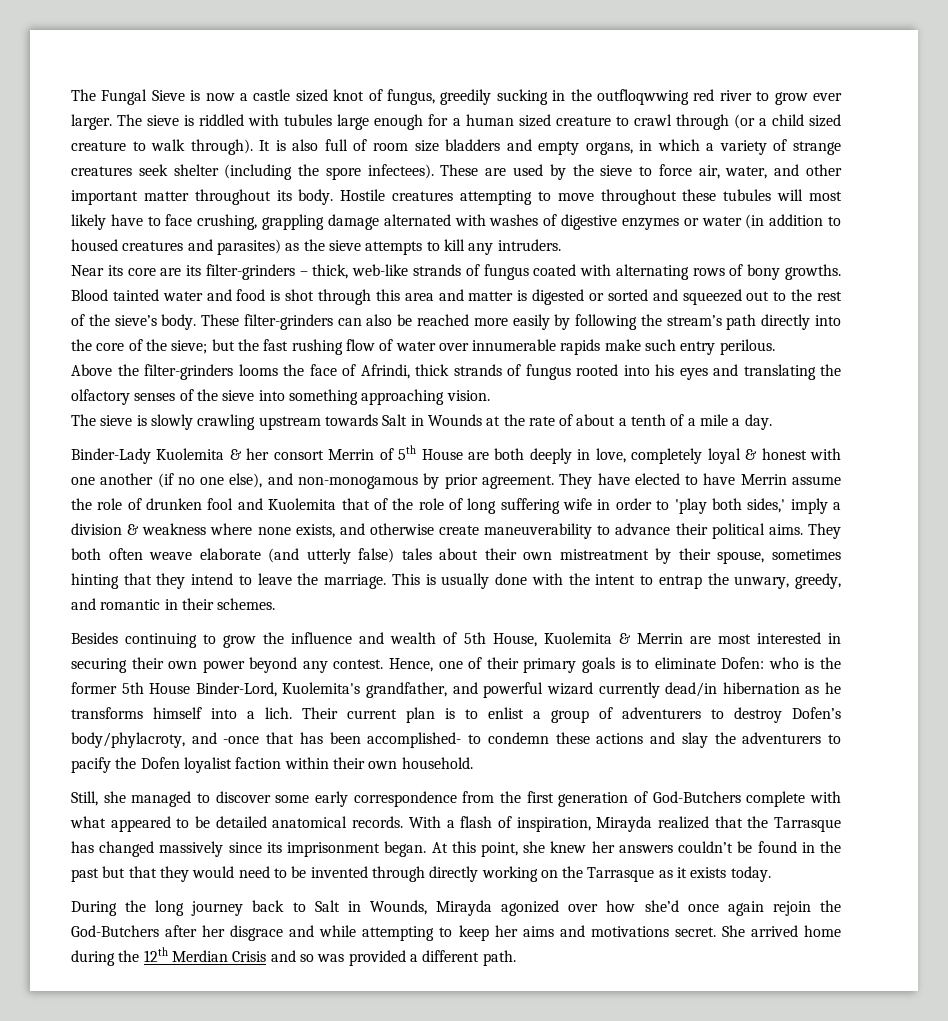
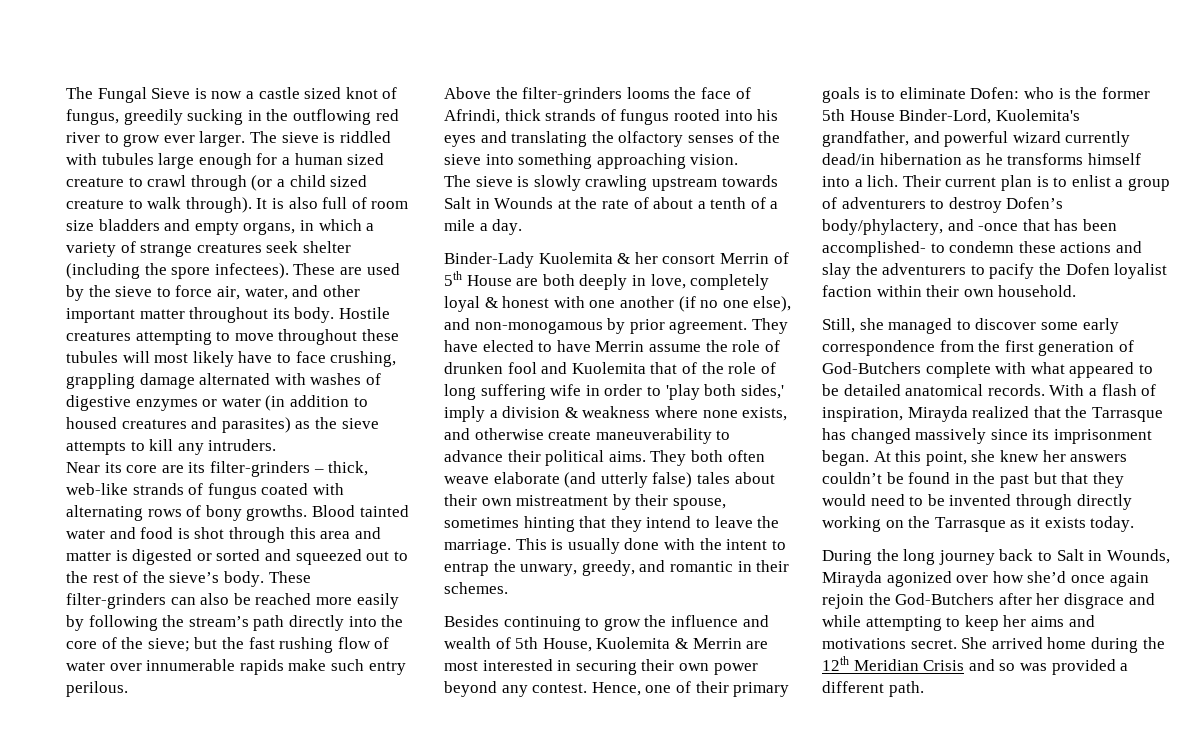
[596,89,689,105] outfloqwwing -> [292,109,371,125] outflowing
[71,732,185,748] body/phylacroty, -> [822,219,943,235] body/phylactery,
[171,950,228,962] Merdian -> [853,659,919,671] Meridian

